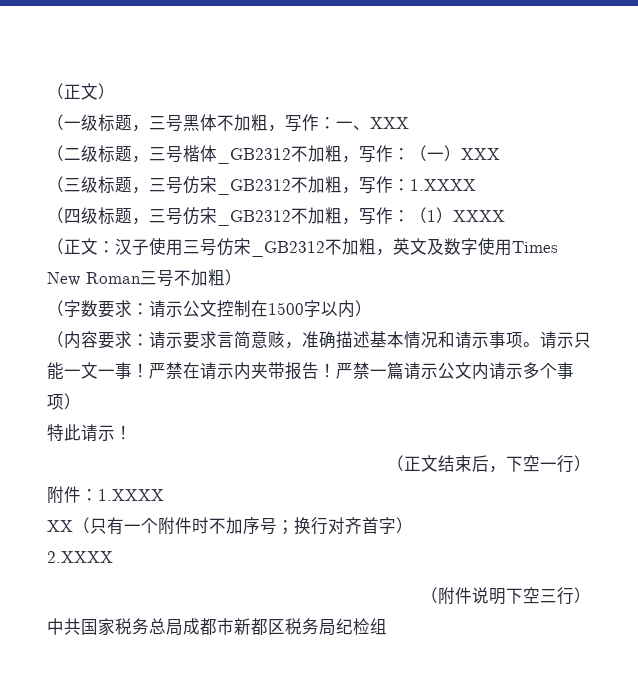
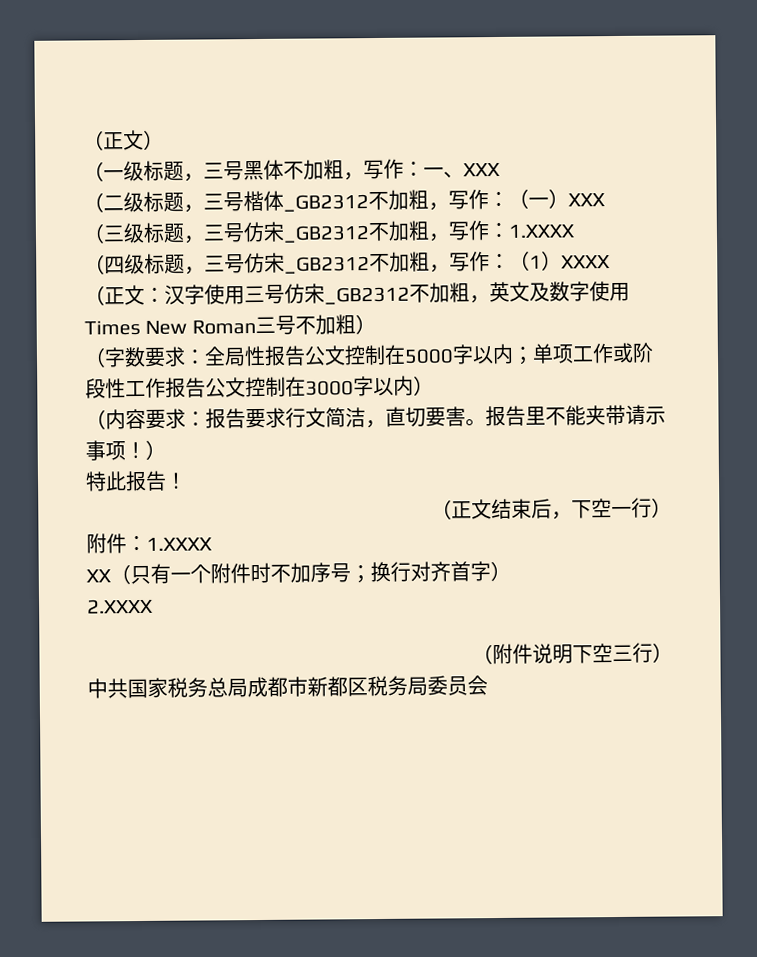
[132,239,149,256] 子 -> [184,284,205,305] 字
[149,300,304,318] 请示公文控制在1500 -> [204,342,654,367] [85,376,354,399] 全局性报告公文控制在5000字以内；单项工作或阶段性工作报告公文控制在3000
[149,331,591,349] [47,362,574,380] [47,394,64,410] 请示要求言简意赅，准确描述基本情况和请示事项。请示只能一文一事！严禁在请示内夹带报告！严禁一篇请示公文内请示多个事项 -> [205,404,666,429] [85,440,146,461] 报告要求行文简洁，直切要害。报告里不能夹带请示事项！
[81,424,115,442] 请示 -> [125,470,167,492] 报告
[336,618,387,635] 纪检组 -> [427,675,488,696] 委员会

